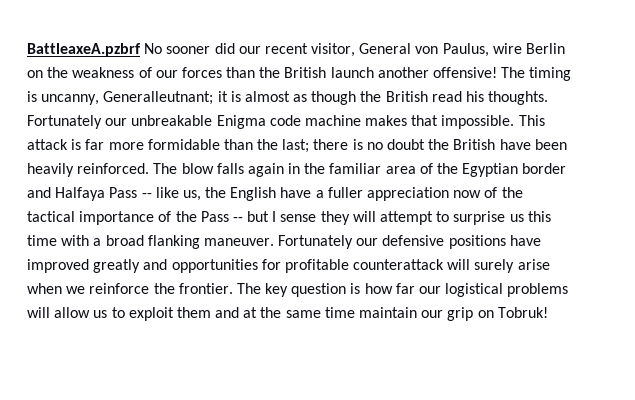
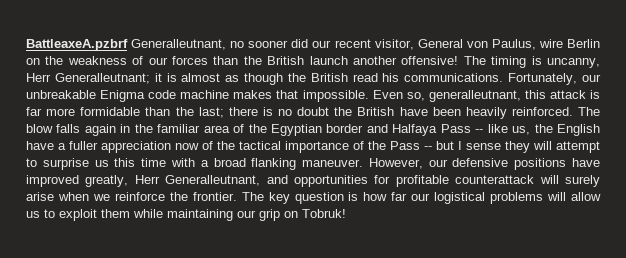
[144,43,163,54] No -> [131,39,245,50] Generalleutnant, no
(100, 99) none -> [26,73,51,82] Herr
[488,91,549,105] [27,115,102,129] thoughts. Fortunately -> [404,73,578,85] communications. Fortunately,
[518,115,545,126] This -> [372,90,546,102] Even so, generalleutnant, this
[278,235,354,249] Fortunately -> [368,158,423,169] However,
[93,259,141,273] greatly -> [85,175,261,187] greatly, Herr Generalleutnant,
[215,307,418,318] and at the same time maintain -> [133,209,233,221] while maintaining

